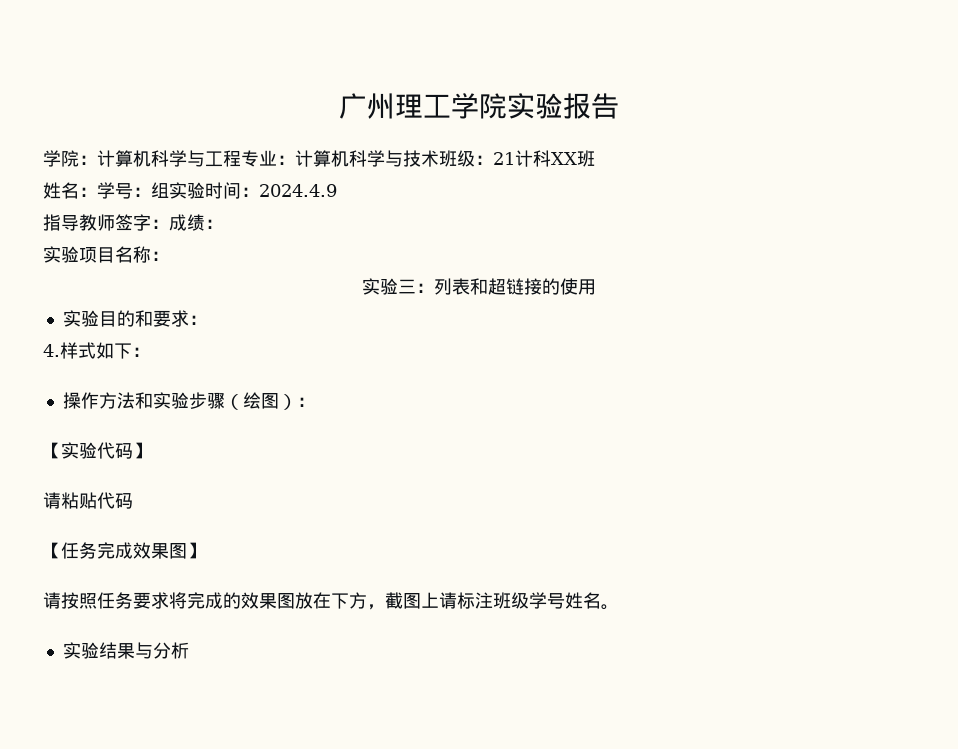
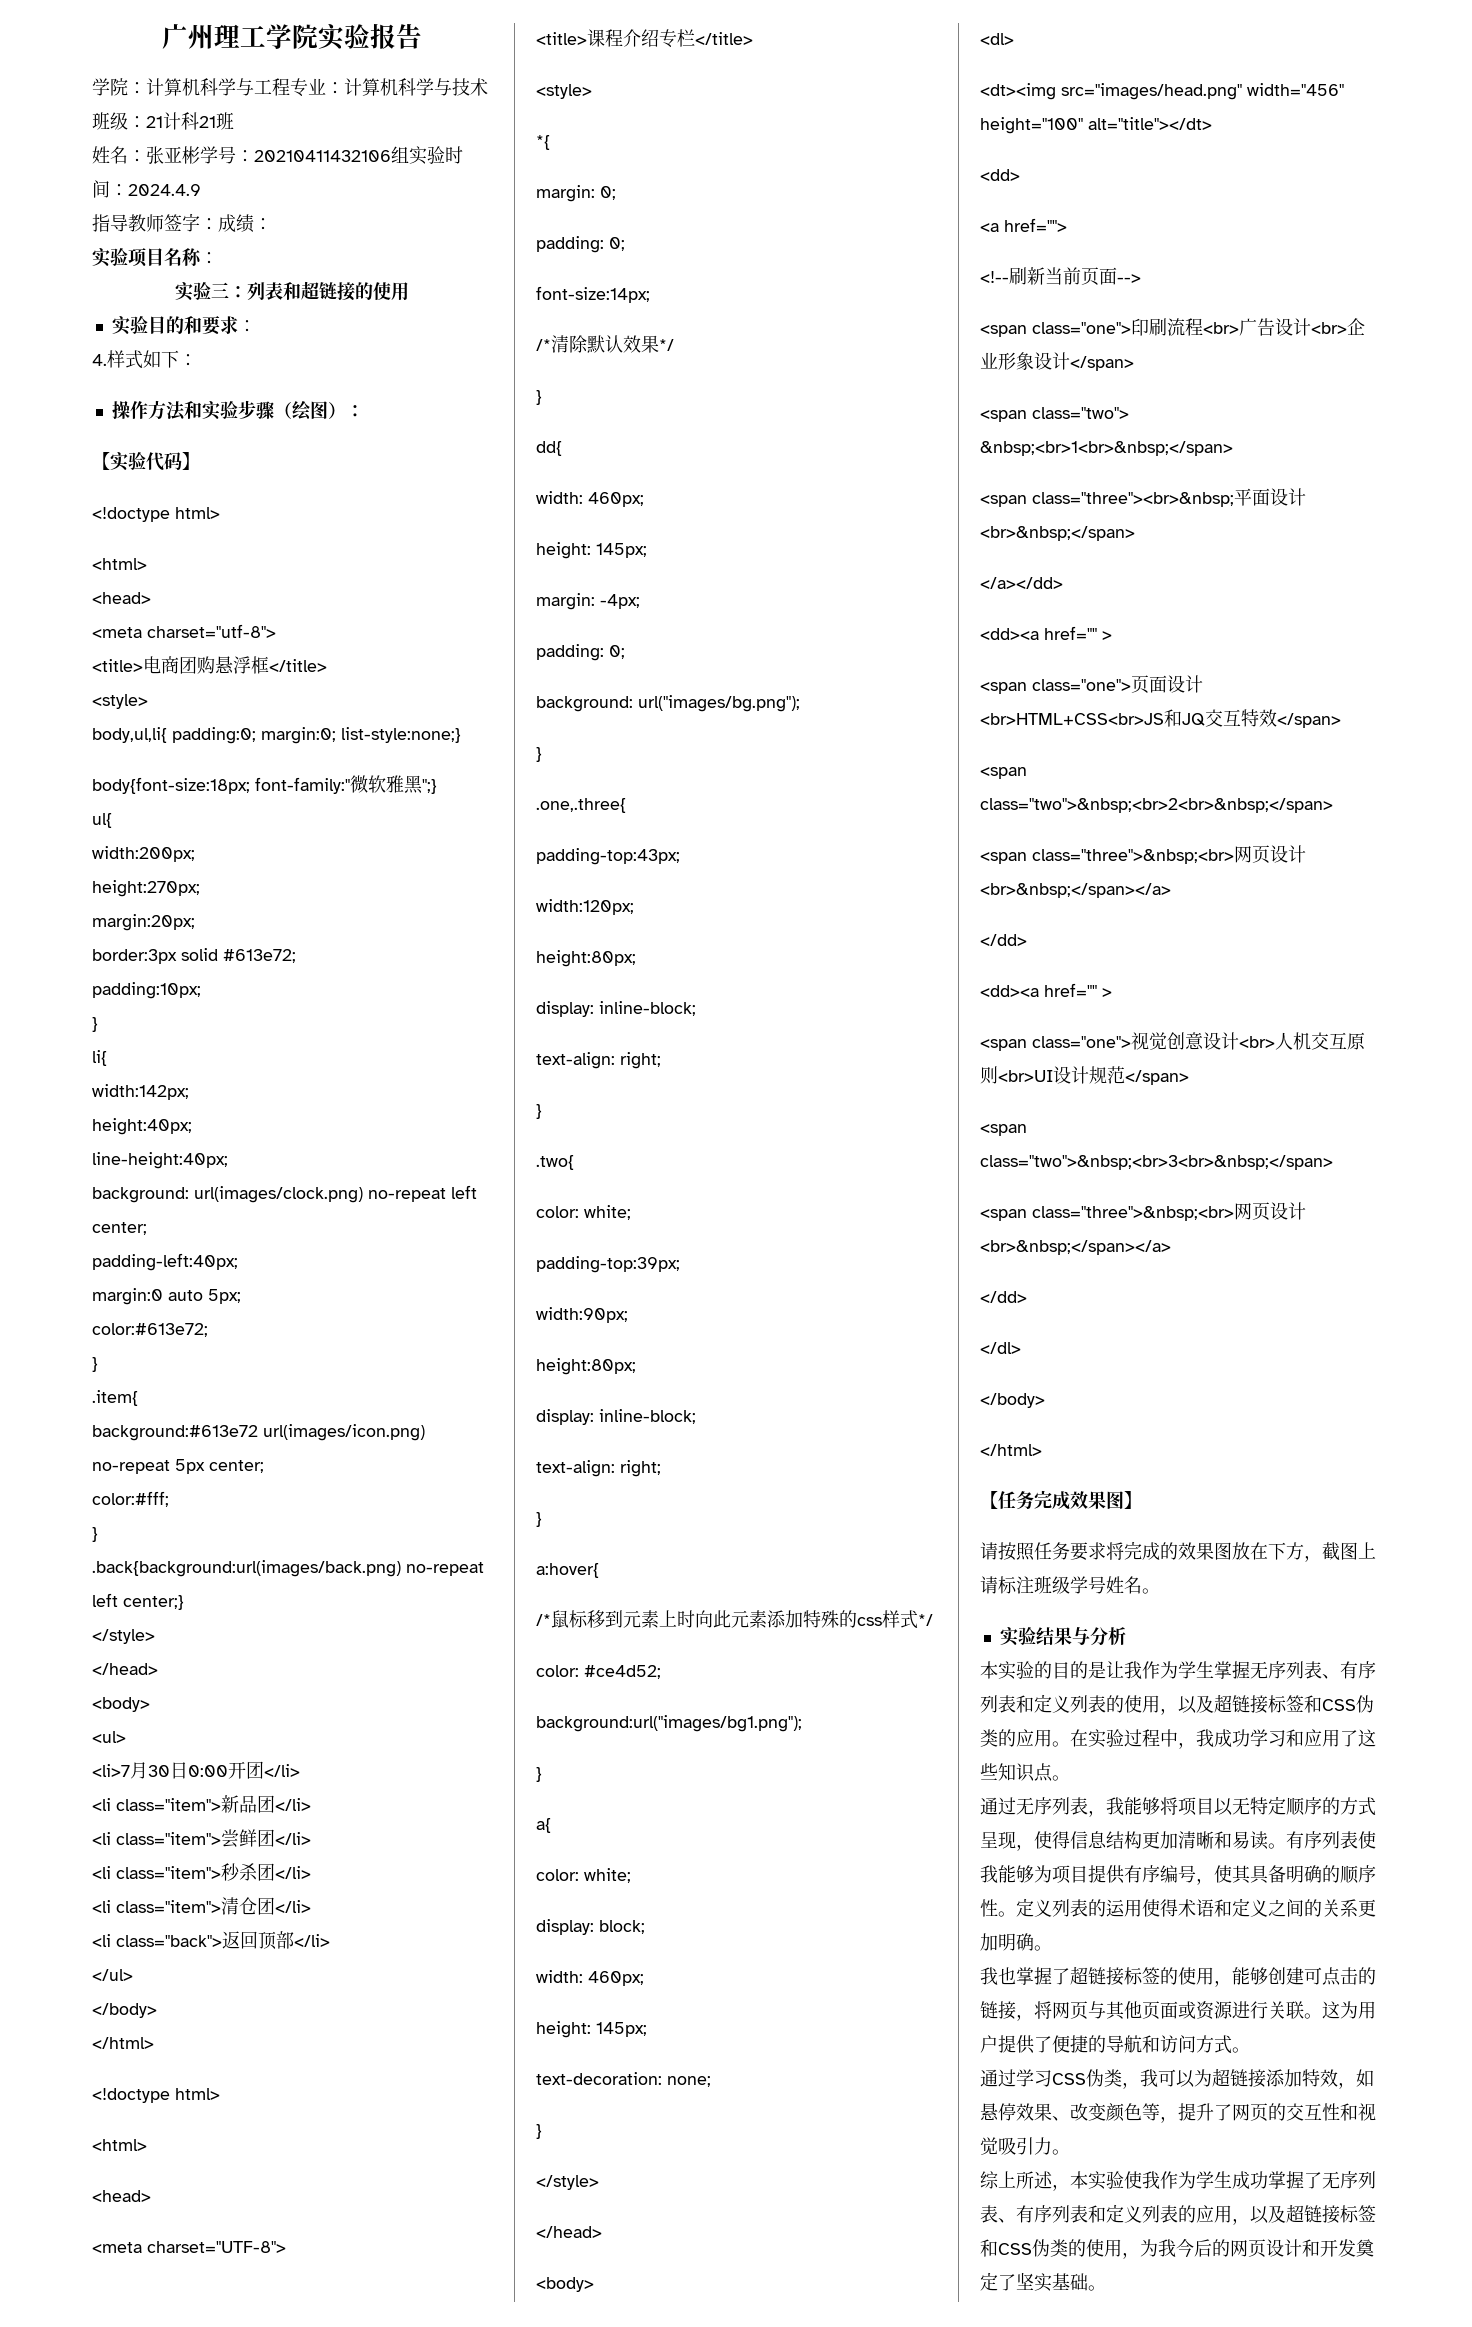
[551,152,577,165] XX -> [199,116,216,128] 21
[97,182,151,199] 学号： -> [146,146,391,164] 张亚彬学号：20210411432106
[43,492,133,509] 请粘贴代码 -> [92,507,220,522] [92,558,147,570] [92,592,151,604] [92,624,276,638] [92,656,327,674] [92,694,148,709] [92,727,461,744] [92,775,437,794] [92,813,112,828] [92,846,195,862] [92,880,200,897] [92,914,195,931] [92,948,296,964] [92,982,201,999] [92,1017,98,1032] [92,1050,107,1066] [92,1084,189,1100] [92,1118,192,1135] [92,1152,228,1169] [92,1185,477,1203] [92,1222,147,1235] [92,1253,238,1271] [92,1288,241,1305] [92,1323,208,1337] [92,1357,98,1372] [92,1390,138,1406] [92,1424,425,1441] [92,1459,264,1474] [92,1491,169,1507] [92,1527,98,1542] [92,1560,484,1577] [92,1593,184,1610] [92,1629,155,1644] [92,1663,158,1675] [92,1697,150,1712] [92,1731,126,1743] [92,1761,300,1779] [92,1795,311,1813] [92,1829,311,1848] [92,1863,311,1881] [92,1897,311,1915] [92,1931,330,1950] [92,1969,133,1981] [92,2003,157,2018] [92,2037,154,2049] [92,2088,220,2103] [92,2139,147,2151] [92,2190,151,2202] [92,2241,286,2253] [536,29,753,48] [536,84,592,99] [536,135,550,150] [536,185,616,202] [536,236,625,253] [536,286,650,303] [536,335,674,353] [536,390,542,405] [536,441,562,456] [536,491,644,507] [536,542,647,559] [536,593,640,610] [536,644,625,661] [536,695,800,712] [536,747,542,762] [536,798,626,813] [536,848,680,865] [536,899,634,915] [536,950,636,967] [536,1001,696,1017] [536,1052,661,1069] [536,1104,542,1119] [536,1155,574,1170] [536,1205,631,1220] [536,1256,680,1273] [536,1307,628,1323] [536,1358,636,1375] [536,1409,696,1425] [536,1460,661,1477] [536,1512,542,1527] [536,1563,599,1578] [536,1610,933,1629] [536,1665,661,1679] [536,1715,802,1732] [536,1767,542,1782] [536,1818,551,1833] [536,1868,631,1883] [536,1919,645,1935] [536,1970,644,1986] [536,2021,647,2038] [536,2072,711,2087] [536,2124,542,2139] [536,2175,599,2190] [536,2226,602,2238] [536,2277,594,2292] [980,33,1014,45] [980,83,1344,100] [980,117,1212,134] [980,169,1020,181] [980,218,1067,232] [980,267,1141,286] [980,318,1365,337] [980,352,1134,371] [980,407,1129,422] [980,441,1233,456] [980,488,1306,507] [980,526,1135,541] [980,577,1063,589] [980,626,1112,640] [980,675,1203,694] [980,709,1341,728] [980,767,1027,779] [980,798,1333,813] [980,845,1306,864] [980,883,1171,898] [980,934,1027,946] [980,983,1112,997] [980,1032,1365,1051] [980,1066,1189,1085] [980,1124,1027,1136] [980,1155,1333,1170] [980,1202,1306,1221] [980,1240,1171,1255] [980,1291,1027,1303] [980,1342,1021,1354] [980,1393,1045,1408] [980,1444,1042,1456] <!doctype html> // <html> // <head> // <meta charset="utf-8"> // <title>电商团购悬浮框</title> // <style> // body,ul,li{ padding:0; margin:0; list-style:none;} // body{font-size:18px; font-family:"微软雅黑";} // ul{ // width:200px; // height:270px; // margin:20px; // border:3px solid #613e72; // padding:10px; // } // li{ // width:142px; // height:40px; // line-height:40px; // background: url(images/clock.png) no-repeat left center; // padding-left:40px; // margin:0 auto 5px; // color:#613e72; // } // .item{ // background:#613e72 url(images/icon.png) no-repeat 5px center; // color:#fff; // } // .back{background:url(images/back.png) no-repeat left center;} // </style> // </head> // <body> // <ul> // <li>7月30日0:00开团</li> // <li class="item">新品团</li> // <li class="item">尝鲜团</li> // <li class="item">秒杀团</li> // <li class="item">清仓团</li> // <li class="back">返回顶部</li> // </ul> // </body> // </html> // <!doctype html> // <html> // <head> // <meta charset="UTF-8"> // <title>课程介绍专栏</title> // <style> // *{ // margin: 0; // padding: 0; // font-size:14px; // /*清除默认效果*/ // } // dd{ // width: 460px; // height: 145px; // margin: -4px; // padding: 0; // background: url("images/bg.png"); // } // .one,.three{ // padding-top:43px; // width:120px; // height:80px; // display: inline-block; // text-align: right; // } // .two{ // color: white; // padding-top:39px; // width:90px; // height:80px; // display: inline-block; // text-align: right; // } // a:hover{ // /*鼠标移到元素上时向此元素添加特殊的css样式*/ // color: #ce4d52; // background:url("images/bg1.png"); // } // a{ // color: white; // display: block; // width: 460px; // height: 145px; // text-decoration: none; // } // </style> // </head> // <body> // <dl> // <dt><img src="images/head.png" width="456" height="100" alt="title"></dt> // <dd> // <a href=""> // <!--刷新当前页面--> // <span class="one">印刷流程<br>广告设计<br>企业形象设计</span> // <span class="two"> &nbsp;<br>1<br>&nbsp;</span> // <span class="three"><br>&nbsp;平面设计<br>&nbsp;</span> // </a></dd> // <dd><a href="" > // <span class="one">页面设计<br>HTML+CSS<br>JS和JQ交互特效</span> // <span class="two">&nbsp;<br>2<br>&nbsp;</span> // <span class="three">&nbsp;<br>网页设计<br>&nbsp;</span></a> // </dd> // <dd><a href="" > // <span class="one">视觉创意设计<br>人机交互原则<br>UI设计规范</span> // <span class="two">&nbsp;<br>3<br>&nbsp;</span> // <span class="three">&nbsp;<br>网页设计<br>&nbsp;</span></a> // </dd> // </dl> // </body> // </html>
(189, 650) none -> [980,1661,1376,1680] [980,1694,1374,1715] [980,1729,1376,1749] [980,1763,1070,1782] [980,1796,1376,1817] [980,1831,1376,1851] [980,1865,1376,1885] [980,1898,1376,1917] [980,1933,1052,1951] [980,1966,1376,1987] [980,2001,1376,2021] [980,2035,1250,2054] [980,2068,1374,2089] [980,2103,1376,2123] [980,2137,1070,2155] [980,2171,1376,2191] [980,2204,1376,2225] [980,2239,1374,2259] [980,2272,1106,2292] // 本实验的目的是让我作为学生掌握无序列表、有序列表和定义列表的使用，以及超链接标签和CSS伪类的应用。在实验过程中，我成功学习和应用了这些知识点。 // 通过无序列表，我能够将项目以无特定顺序的方式呈现，使得信息结构更加清晰和易读。有序列表使我能够为项目提供有序编号，使其具备明确的顺序性。定义列表的运用使得术语和定义之间的关系更加明确。 // 我也掌握了超链接标签的使用，能够创建可点击的链接，将网页与其他页面或资源进行关联。这为用户提供了便捷的导航和访问方式。 // 通过学习CSS伪类，我可以为超链接添加特效，如悬停效果、改变颜色等，提升了网页的交互性和视觉吸引力。 // 综上所述，本实验使我作为学生成功掌握了无序列表、有序列表和定义列表的应用，以及超链接标签和CSS伪类的使用，为我今后的网页设计和开发奠定了坚实基础。

